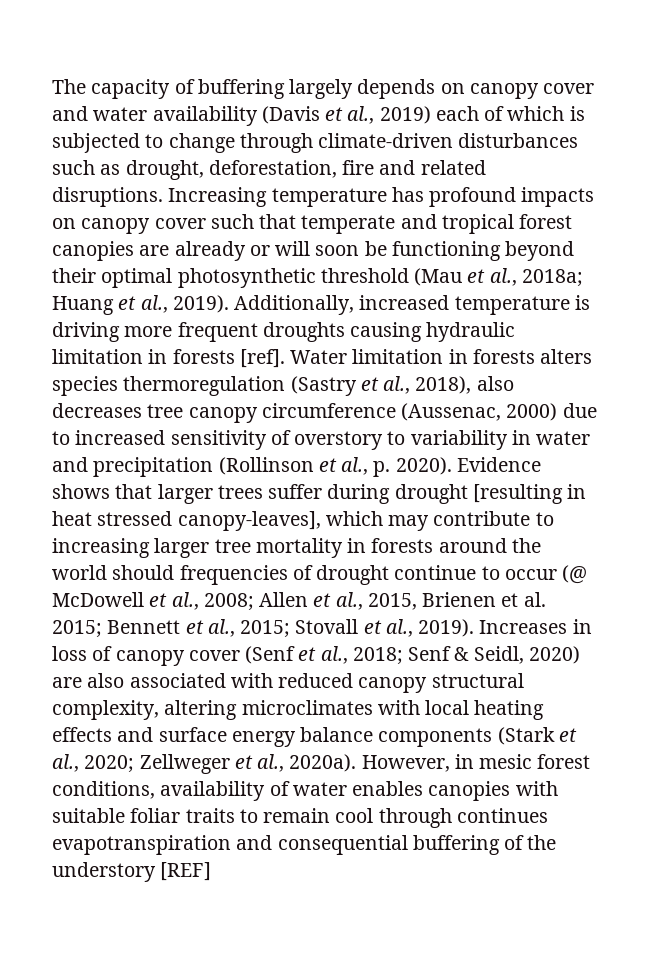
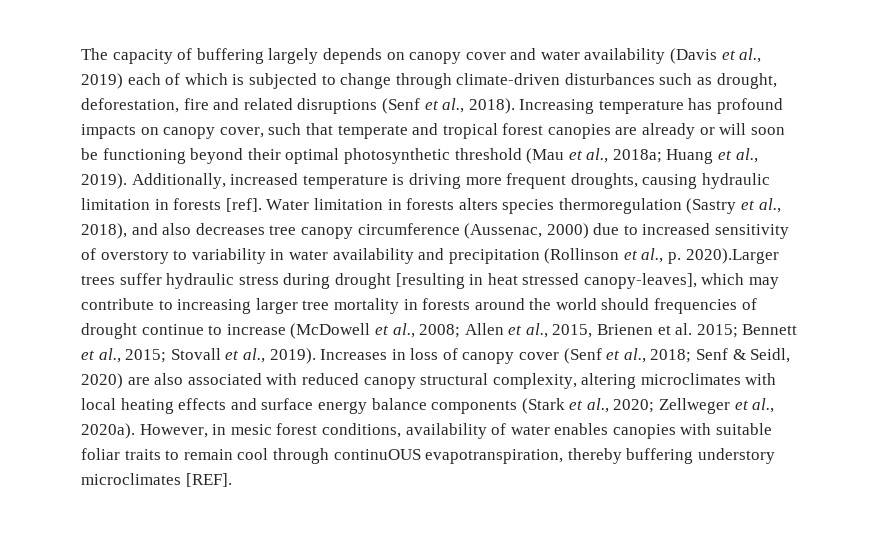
[52,187,163,207] disruptions. -> [297,98,515,114] disruptions (Senf et al., 2018).
[154,218,206,229] cover -> [219,127,264,138] cover,
[262,322,345,342] droughts -> [570,173,638,189] droughts,
(472, 385) none -> [131,223,158,235] and
(591, 438) none -> [332,248,414,264] availability
[395,457,541,475] [52,484,323,504] 2020). Evidence shows that larger trees suffer -> [685,248,779,264] [81,273,279,289] 2020).Larger trees suffer hydraulic stress
[504,565,588,584] [52,592,144,607] occur (@ McDowell -> [226,323,371,339] increase (McDowell
[456,808,548,823] [52,835,557,855] [52,862,212,882] continues evapotranspiration and consequential buffering of the understory [REF] -> [333,448,775,464] [81,473,232,487] continuOUS evapotranspiration, thereby buffering understory microclimates [REF].

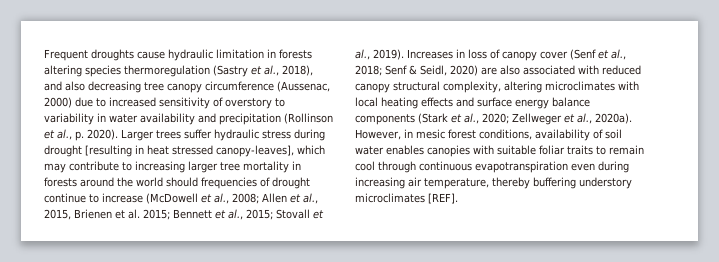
[81,48,762,64] [81,73,777,89] [81,98,784,114] [81,123,785,139] [81,148,758,164] [81,173,770,189] [81,198,498,212] The capacity of buffering largely depends on canopy cover and water availability (Davis et al., 2019) each of which is subjected to change through climate-driven disturbances such as drought, deforestation, fire and related disruptions (Senf et al., 2018). Increasing temperature has profound impacts on canopy cover, such that temperate and tropical forest canopies are already or will soon be functioning beyond their optimal photosynthetic threshold (Mau et al., 2018a; Huang et al., 2019). Additionally, increased temperature is driving more frequent droughts, causing hydraulic limitation in forests [ref]. Water limitation in forests alters -> [44,49,312,61] [44,65,82,77] Frequent droughts cause hydraulic limitation in forests altering
[195,223,265,235] decreases -> [88,81,141,93] decreasing
[685,248,779,264] 2020).Larger -> [87,129,154,141] 2020). Larger
(507, 429) none -> [605,129,622,139] soil
[333,449,564,464] continuOUS evapotranspiration, -> [419,161,629,173] [355,177,489,189] continuous evapotranspiration even during increasing air temperature,

